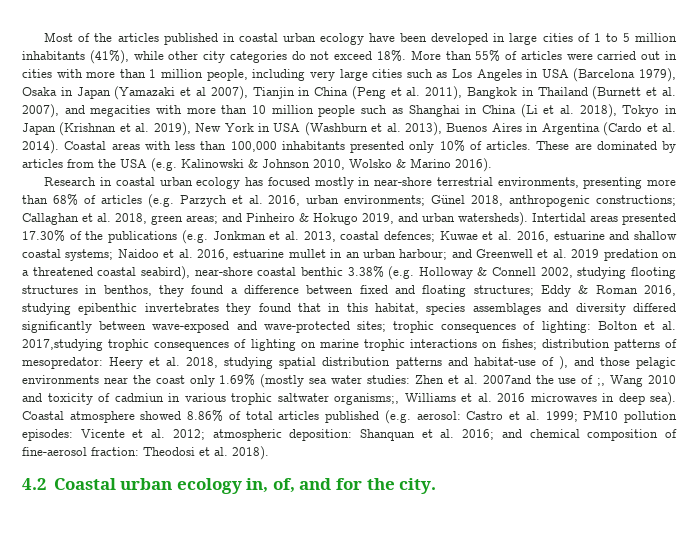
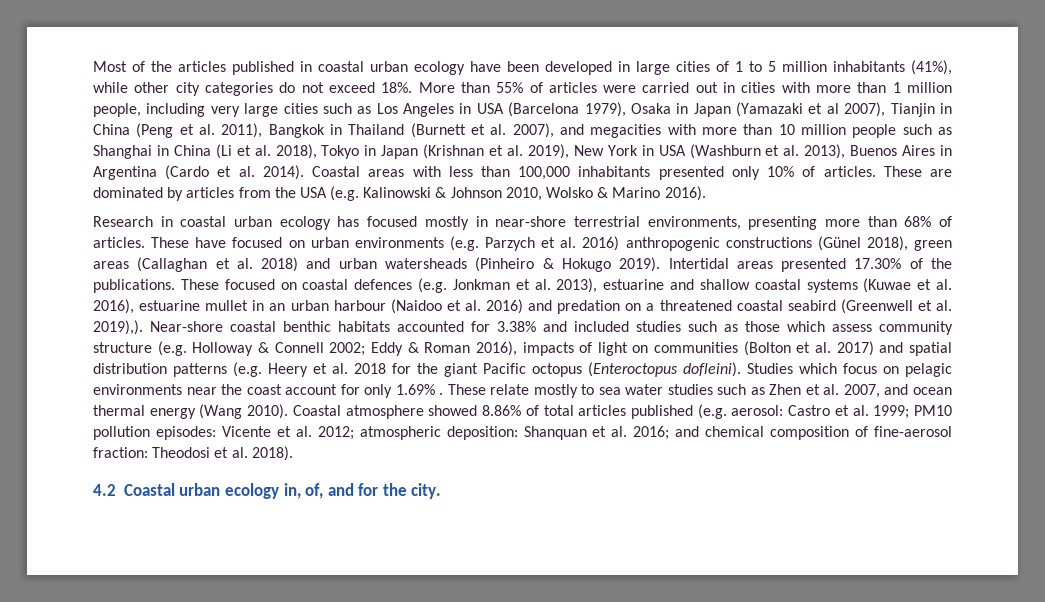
[100,194,677,208] [22,212,528,226] articles (e.g. Parzych et al. 2016, urban environments; Günel 2018, anthropogenic constructions; Callaghan et al. 2018, green areas; and Pinheiro & Hokugo 2019, and urban watersheds). -> [93,236,952,251] [93,257,661,272] articles. These have focused on urban environments (e.g. Parzych et al. 2016) anthropogenic constructions (Günel 2018), green areas (Callaghan et al. 2018) and urban watersheads (Pinheiro & Hokugo 2019).
[108,230,549,244] publications (e.g. Jonkman et al. 2013, coastal defences; Kuwae et al. 2016, -> [93,278,598,293] publications. These focused on coastal defences (e.g. Jonkman et al. 2013),
[65,249,229,261] systems; Naidoo et al. 2016, -> [806,278,953,293] [93,299,134,314] systems (Kuwae et al. 2016),
[399,249,600,260] harbour; and Greenwell et al. 2019 -> [333,299,553,314] harbour (Naidoo et al. 2016) and
[140,266,676,280] [22,285,677,297] [22,303,676,315] [22,321,676,333] [22,339,677,351] [22,356,630,370] seabird), near-shore coastal benthic 3.38% (e.g. Holloway & Connell 2002, studying flooting structures in benthos, they found a difference between fixed and floating structures; Eddy & Roman 2016, studying epibenthic invertebrates they found that in this habitat, species assemblages and diversity differed significantly between wave-exposed and wave-protected sites; trophic consequences of lighting: Bolton et al. 2017,studying trophic consequences of lighting on marine trophic interactions on fishes; distribution patterns of mesopredator: Heery et al. 2018, studying spatial distribution patterns and habitat-use of ), and those -> [787,299,953,314] [93,320,953,335] [93,341,952,356] [93,362,899,377] seabird (Greenwell et al. 2019),). Near-shore coastal benthic habitats accounted for 3.38% and included studies such as those which assess community structure (e.g. Holloway & Connell 2002; Eddy & Roman 2016), impacts of light on communities (Bolton et al. 2017) and spatial distribution patterns (e.g. Heery et al. 2018 for the giant Pacific octopus (Enteroctopus dofleini). Studies which focus on
[189,374,677,388] [22,392,676,406] only 1.69% (mostly sea water studies: Zhen et al. 2007and the use of ;, Wang 2010 and toxicity of cadmiun in various trophic saltwater organisms;, Williams et al. 2016 microwaves in deep sea). -> [285,384,952,398] [93,404,289,419] account for only 1.69% . These relate mostly to sea water studies such as Zhen et al. 2007, and ocean thermal energy (Wang 2010).

